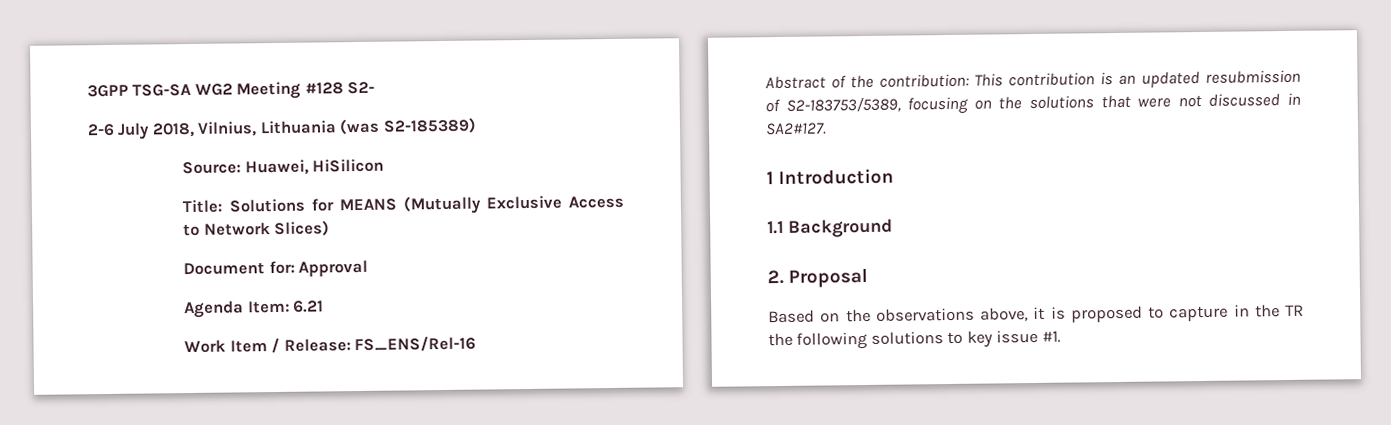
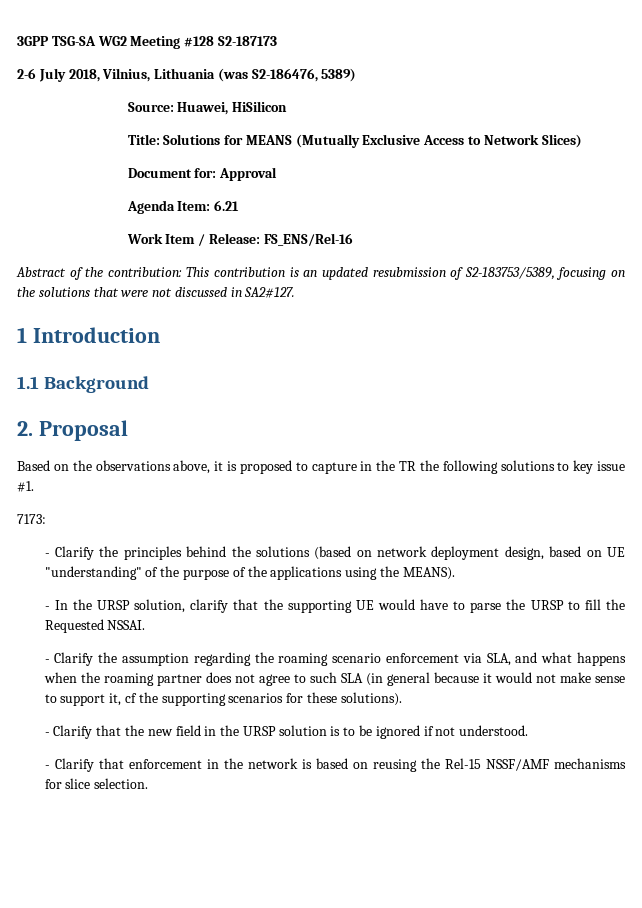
[347,81,376,95] S2- -> [217,36,277,46] S2-187173
[382,117,477,134] S2-185389) -> [251,68,357,82] S2-186476, 5389)
(1061, 336) none -> [17,514,46,524] [44,546,625,560] [44,566,455,580] [44,599,625,613] [44,619,146,633] [44,652,626,666] [43,672,625,686] [44,692,402,706] [44,725,529,739] [44,758,626,772] [44,778,149,789] // 7173: // - Clarify the principles behind the solutions (based on network deployment design, based on UE "understanding" of the purpose of the applications using the MEANS). // - In the URSP solution, clarify that the supporting UE would have to parse the URSP to fill the Requested NSSAI. // - Clarify the assumption regarding the roaming scenario enforcement via SLA, and what happens when the roaming partner does not agree to such SLA (in general because it would not make sense to support it, cf the supporting scenarios for these solutions). // - Clarify that the new field in the URSP solution is to be ignored if not understood. // - Clarify that enforcement in the network is based on reusing the Rel-15 NSSF/AMF mechanisms for slice selection.

